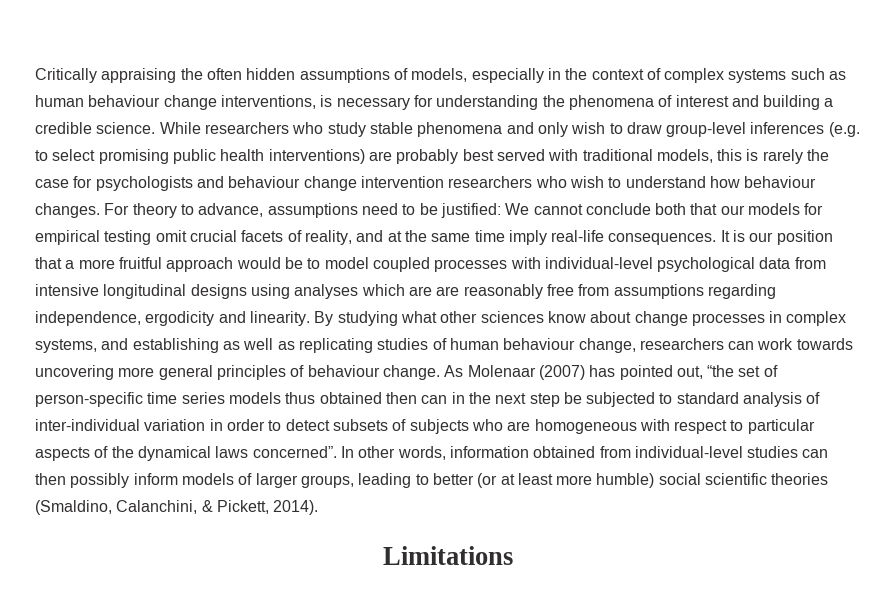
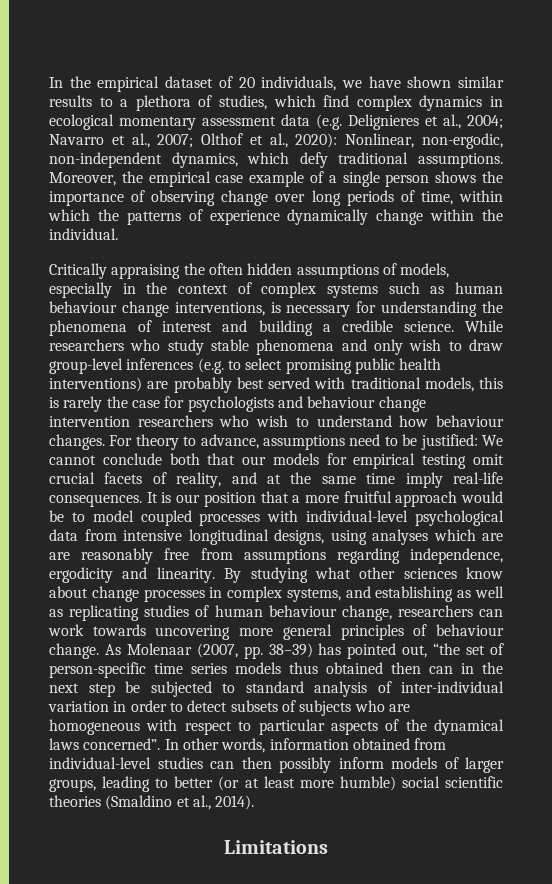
(35, 75) none -> [49,76,504,92] [49,95,504,111] [49,114,503,130] [49,133,503,149] [49,152,504,168] [49,171,504,187] [49,190,503,206] [48,209,503,225] [49,228,118,240] In the empirical dataset of 20 individuals, we have shown similar results to a plethora of studies, which find complex dynamics in ecological momentary assessment data (e.g. Delignieres et al., 2004; Navarro et al., 2007; Olthof et al., 2020): Nonlinear, non-ergodic, non-independent dynamics, which defy traditional assumptions. Moreover, the empirical case example of a single person shows the importance of observing change over long periods of time, within which the patterns of experience dynamically change within the individual. //
[190,284,247,299] designs -> [274,529,324,545] designs,
[538,365,585,380] (2007) -> [196,643,313,659] (2007, pp. 38–39)
[35,500,269,515] (Smaldino, Calanchini, & Pickett, -> [105,795,211,810] (Smaldino et al.,

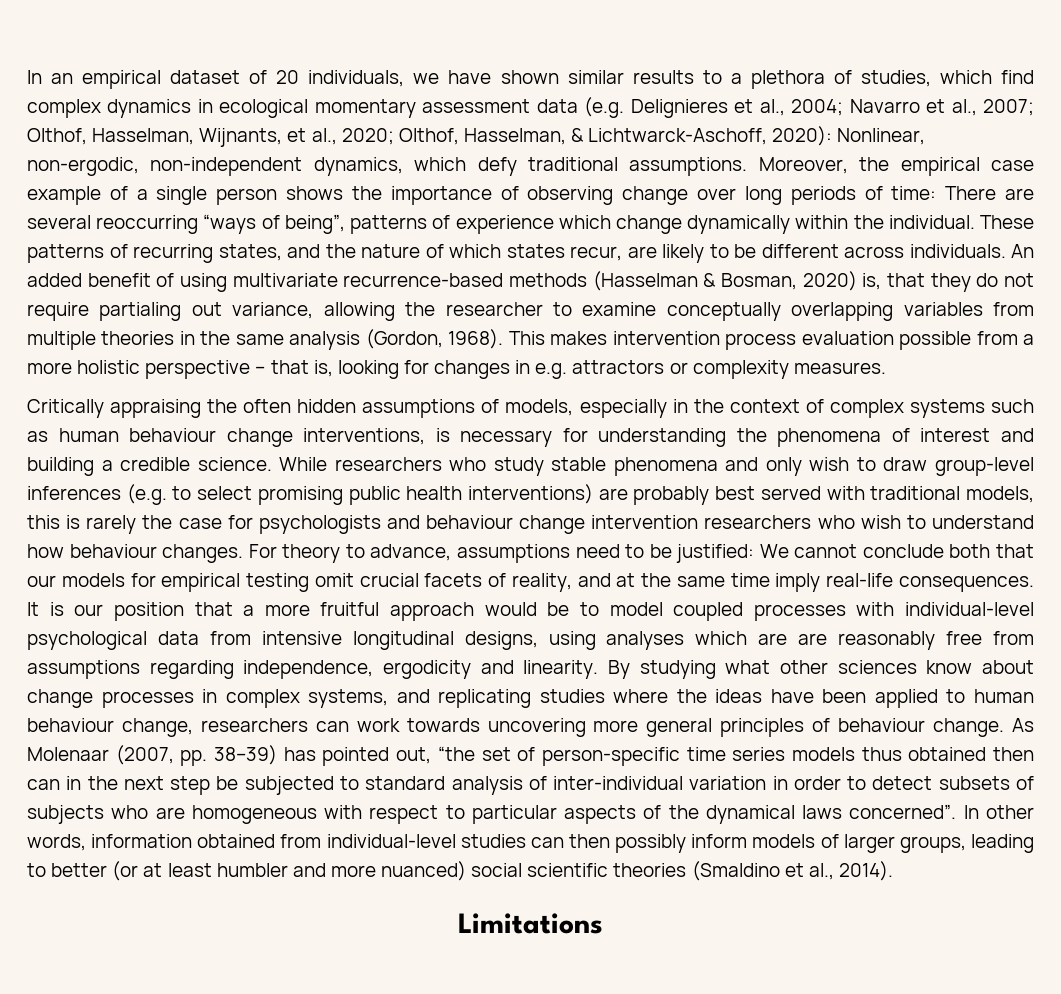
[49,76,91,88] In the -> [27,70,74,84] In an
[201,133,288,148] Olthof et al., -> [27,128,768,147] Olthof, Hasselman, Wijnants, et al., 2020; Olthof, Hasselman, & Lichtwarck-Aschoff,
[420,190,503,205] [48,209,503,225] [49,228,118,240] time, within which the patterns of experience dynamically change within the individual. -> [891,186,1035,200] [27,214,1034,234] [27,244,1034,263] [27,271,1034,292] [27,302,1034,321] [27,329,1034,350] [27,360,886,379] time: There are several reoccurring “ways of being”, patterns of experience which change dynamically within the individual. These patterns of recurring states, and the nature of which states recur, are likely to be different across individuals. An added benefit of using multivariate recurrence-based methods (Hasselman & Bosman, 2020) is, that they do not require partialing out variance, allowing the researcher to examine conceptually overlapping variables from multiple theories in the same analysis (Gordon, 1968). This makes intervention process evaluation possible from a more holistic perspective – that is, looking for changes in e.g. attractors or complexity measures.
[375,586,504,602] [49,605,210,621] establishing as well as replicating studies of -> [438,689,966,708] replicating studies where the ideas have been applied to
[299,776,396,791] more humble) -> [216,861,467,881] humbler and more nuanced)

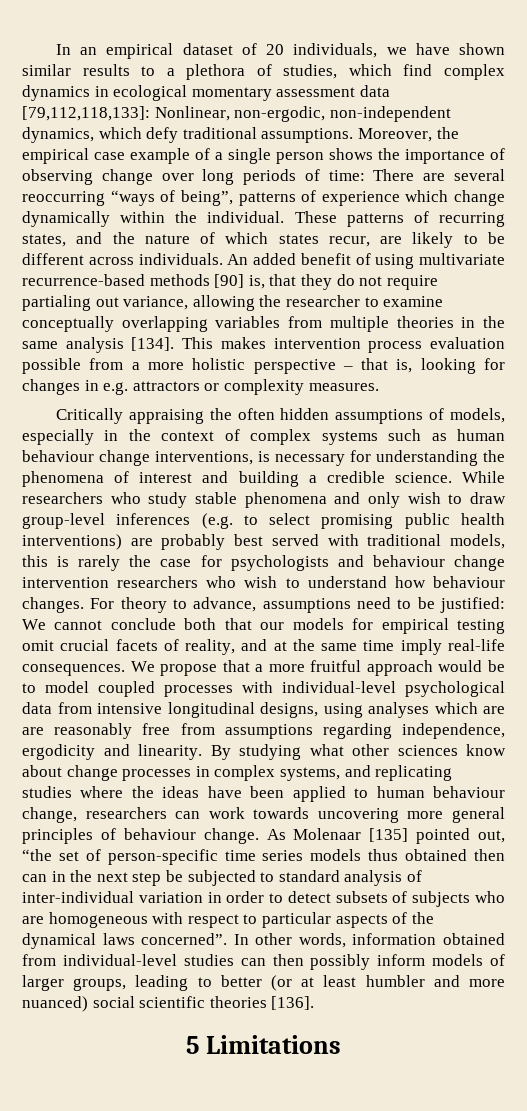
[584,97,1035,118] [27,126,833,147] (e.g. Delignieres et al., 2004; Navarro et al., 2007; Olthof, Hasselman, Wijnants, et al., 2020; Olthof, Hasselman, & Lichtwarck-Aschoff, 2020): -> [22,106,150,121] [79,112,118,133]:
[592,271,857,291] (Hasselman & Bosman, 2020) -> [214,274,245,288] [90]
[365,329,504,349] (Gordon, 1968). -> [131,337,175,351] [134].
[27,602,184,621] It is our position -> [130,661,218,676] We propose
[115,745,316,766] (2007, pp. 38–39) has -> [369,828,409,842] [135]
[691,861,893,881] (Smaldino et al., 2014). // -> [271,996,315,1010] [185,1036,200,1054] [136]. // 5

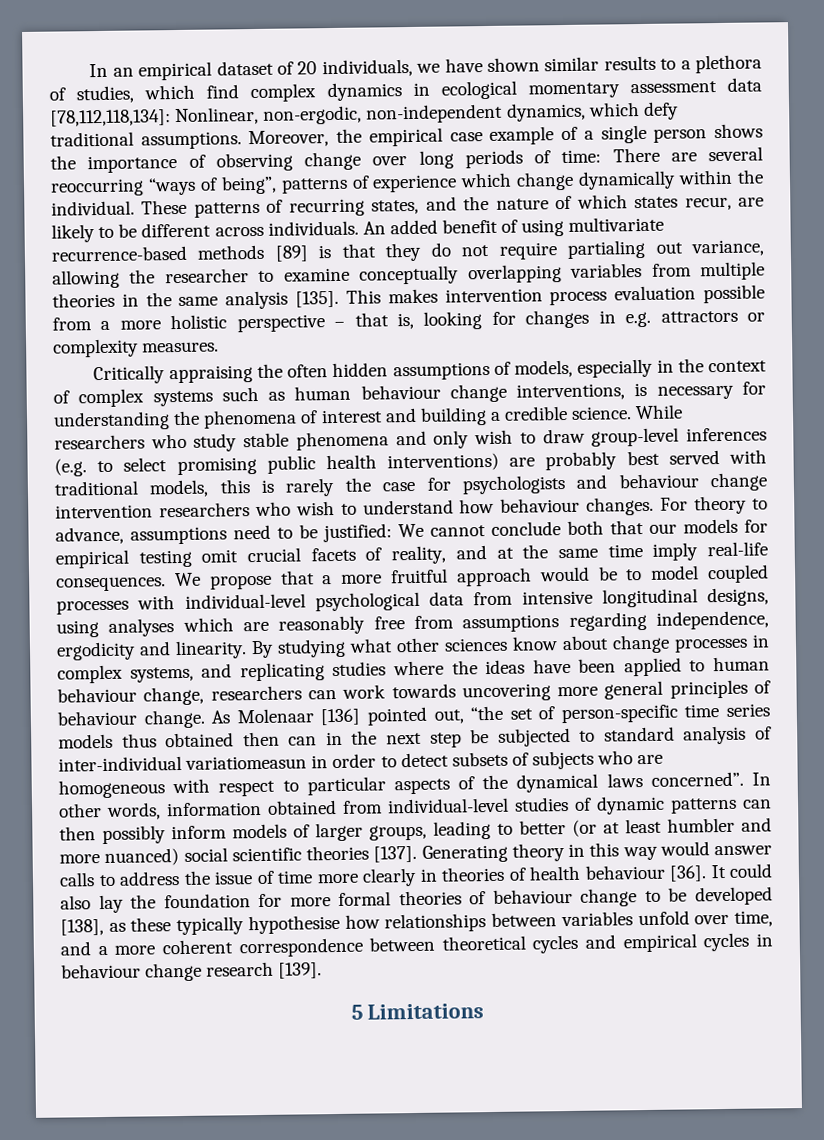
[22,106,150,121] [79,112,118,133]: -> [50,109,171,127] [78,112,118,134]:
[214,274,265,289] [90] is, -> [274,245,332,262] [89] is
[131,337,175,351] [134]. -> [295,290,340,308] [135].
[22,727,44,735] are -> (269, 626) none
[369,828,409,842] [135] -> [320,708,361,726] [136]
[138,892,203,903] variation -> [185,755,308,770] variatiomeasun
(234, 960) none -> [574,795,737,815] of dynamic patterns
[271,996,315,1010] [136]. -> [373,841,772,863] [59,863,772,887] [60,886,773,914] [60,910,774,936] [60,932,773,958] [61,961,323,982] [137]. Generating theory in this way would answer calls to address the issue of time more clearly in theories of health behaviour [36]. It could also lay the foundation for more formal theories of behaviour change to be developed [138], as these typically hypothesise how relationships between variables unfold over time, and a more coherent correspondence between theoretical cycles and empirical cycles in behaviour change research [139].

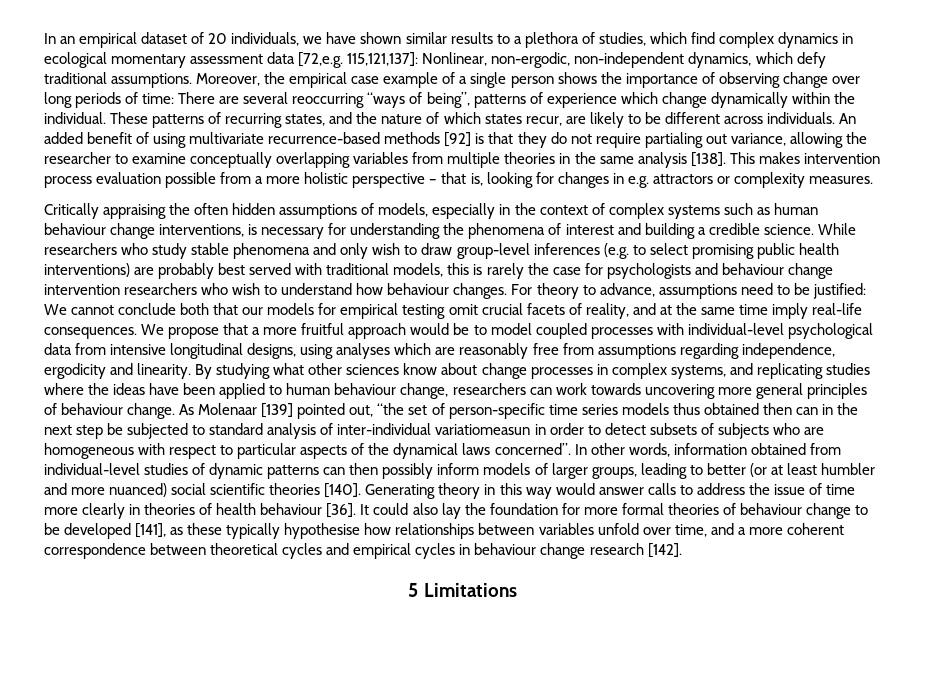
[50,109,171,127] [78,112,118,134]: -> [298,52,419,68] [72,e.g. 115,121,137]:
[274,245,309,262] [89] -> [444,132,472,147] [92]
[295,290,340,308] [135]. -> [690,152,726,167] [138].
[320,708,361,726] [136] -> [261,403,294,418] [139]
[373,845,418,863] [137]. -> [324,483,362,498] [140].
[60,919,104,936] [138], -> [135,523,167,538] [141],
[278,962,323,979] [139]. -> [647,543,682,558] [142].

